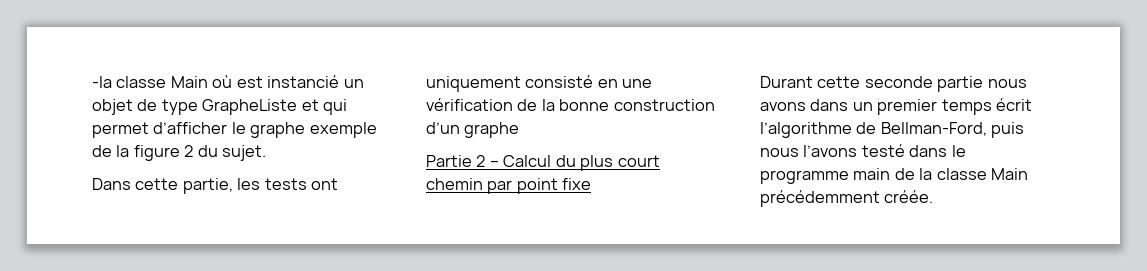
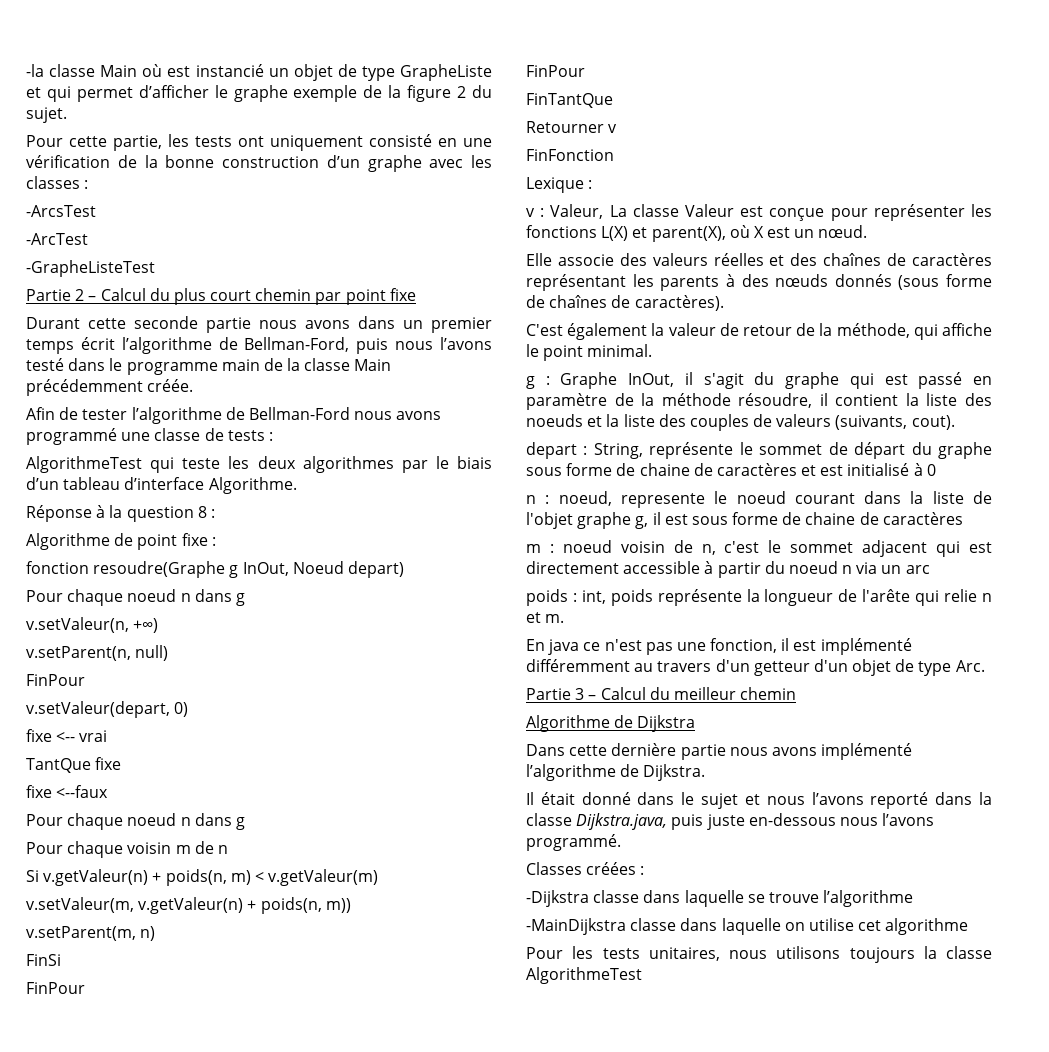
[92,178,131,190] Dans -> [26,135,63,147] Pour
(520, 130) none -> [429,155,492,168] [26,176,89,189] [26,205,96,217] [26,233,88,245] [26,260,155,277] avec les classes : // -ArcsTest // -ArcTest // -GrapheListeTest
(934, 196) none -> [26,407,442,424] [26,428,273,445] [26,456,492,473] [26,477,297,494] [26,505,215,522] [26,533,216,550] [26,561,404,578] [26,589,245,606] [26,617,159,633] [26,645,169,661] [26,674,85,686] [26,701,189,718] [26,729,108,742] [26,757,122,773] [26,785,109,798] [26,813,245,830] [26,841,228,858] [26,869,379,886] [26,897,351,914] [26,926,156,941] [26,954,61,966] [26,982,85,994] [526,65,585,77] [526,93,613,108] [526,121,618,133] [526,149,614,161] [526,177,593,193] [526,204,992,221] [526,225,868,242] [526,253,993,266] [526,274,992,291] [526,295,724,311] [526,323,993,340] [526,344,653,361] [526,372,992,389] [526,393,992,410] [526,414,955,431] [526,442,992,459] [526,463,936,476] [526,491,992,508] [526,512,963,529] [526,540,992,557] [526,561,930,578] [526,589,993,606] [526,612,565,623] [526,638,912,655] [526,659,985,676] [526,687,797,700] [526,715,696,732] [526,743,913,760] [526,764,706,781] [526,792,992,809] [526,813,935,830] [526,834,621,851] [526,862,645,875] [526,890,914,907] [526,918,969,935] [526,946,992,963] [526,967,642,984] // Afin de tester l’algorithme de Bellman-Ford nous avons programmé une classe de tests : // AlgorithmeTest qui teste les deux algorithmes par le biais d’un tableau d’interface Algorithme. // Réponse à la question 8 : // Algorithme de point fixe : // fonction resoudre(Graphe g InOut, Noeud depart) // Pour chaque noeud n dans g // v.setValeur(n, +∞) // v.setParent(n, null) // FinPour // v.setValeur(depart, 0) // fixe <-- vrai // TantQue fixe // fixe <--faux // Pour chaque noeud n dans g // Pour chaque voisin m de n // Si v.getValeur(n) + poids(n, m) < v.getValeur(m) // v.setValeur(m, v.getValeur(n) + poids(n, m)) // v.setParent(m, n) // FinSi // FinPour // FinPour // FinTantQue // Retourner v // FinFonction // Lexique : // v : Valeur, La classe Valeur est conçue pour représenter les fonctions L(X) et parent(X), où X est un nœud. // Elle associe des valeurs réelles et des chaînes de caractères représentant les parents à des nœuds donnés (sous forme de chaînes de caractères). // C'est également la valeur de retour de la méthode, qui affiche le point minimal. // g : Graphe InOut, il s'agit du graphe qui est passé en paramètre de la méthode résoudre, il contient la liste des noeuds et la liste des couples de valeurs (suivants, cout). // depart : String, représente le sommet de départ du graphe sous forme de chaine de caractères et est initialisé à 0 // n : noeud, represente le noeud courant dans la liste de l'objet graphe g, il est sous forme de chaine de caractères // m : noeud voisin de n, c'est le sommet adjacent qui est directement accessible à partir du noeud n via un arc // poids : int, poids représente la longueur de l'arête qui relie n et m. // En java ce n'est pas une fonction, il est implémenté différemment au travers d'un getteur d'un objet de type Arc. // Partie 3 – Calcul du meilleur chemin // Algorithme de Dijkstra // Dans cette dernière partie nous avons implémenté l’algorithme de Dijkstra. // Il était donné dans le sujet et nous l’avons reporté dans la classe Dijkstra.java, puis juste en-dessous nous l’avons programmé. // Classes créées : // -Dijkstra classe dans laquelle se trouve l’algorithme // -MainDijkstra classe dans laquelle on utilise cet algorithme // Pour les tests unitaires, nous utilisons toujours la classe AlgorithmeTest

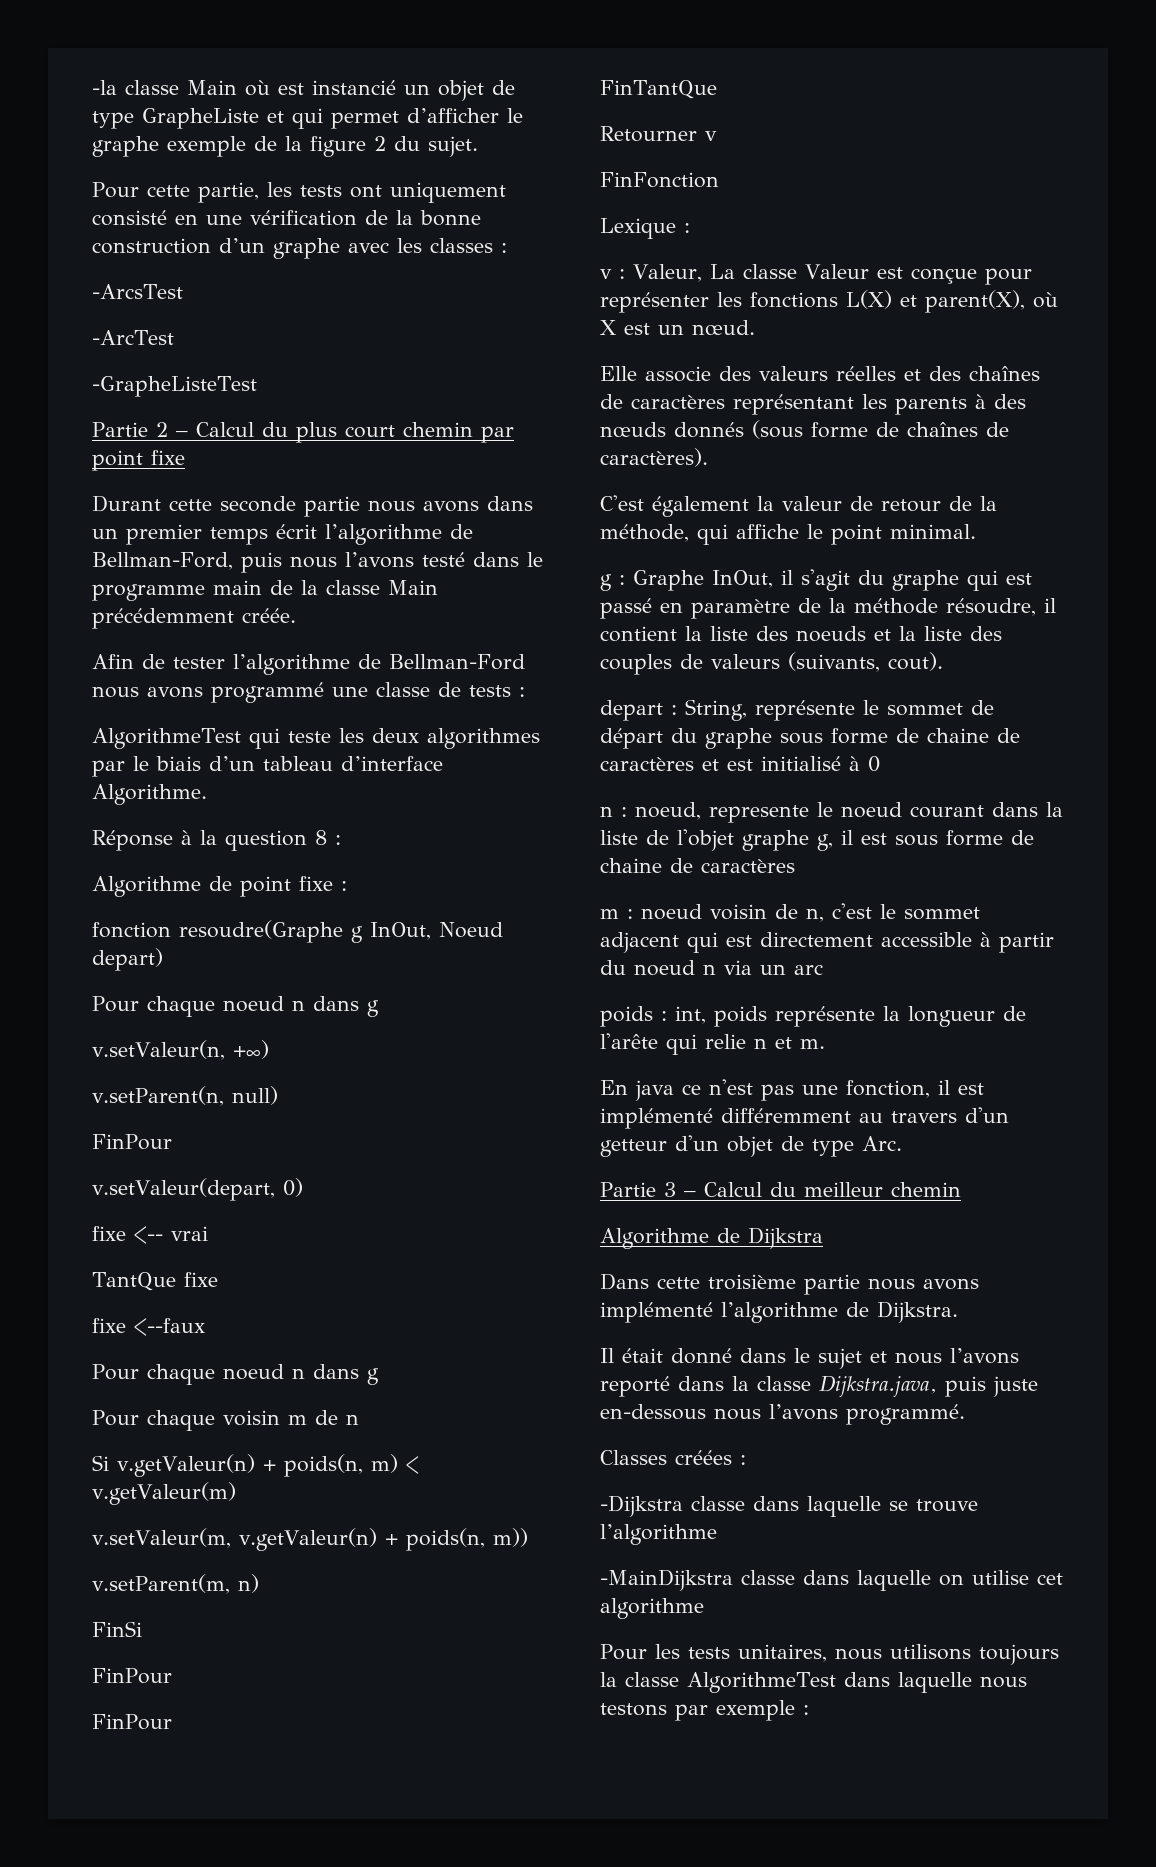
[611,743,677,756] dernière -> [708,1274,796,1290] troisième
(642, 975) none -> [843,1672,1027,1693] [600,1700,809,1721] dans laquelle nous testons par exemple :

